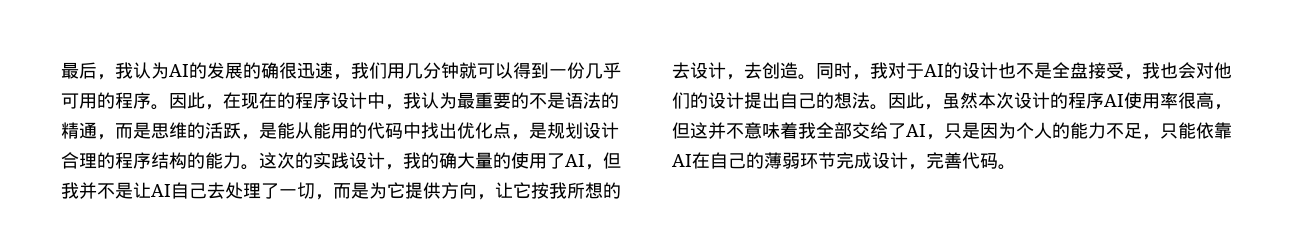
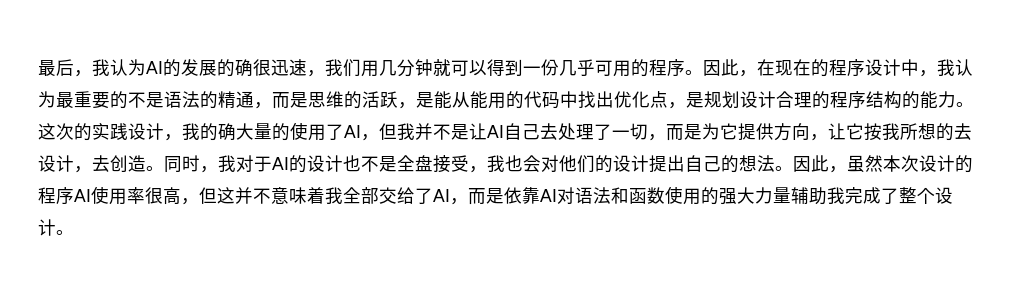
[944,122,1232,140] [672,152,998,170] 只是因为个人的能力不足，只能依靠AI在自己的薄弱环节完成设计，完善代码 -> [468,186,953,205] [38,219,56,236] 而是依靠AI对语法和函数使用的强大力量辅助我完成了整个设计

